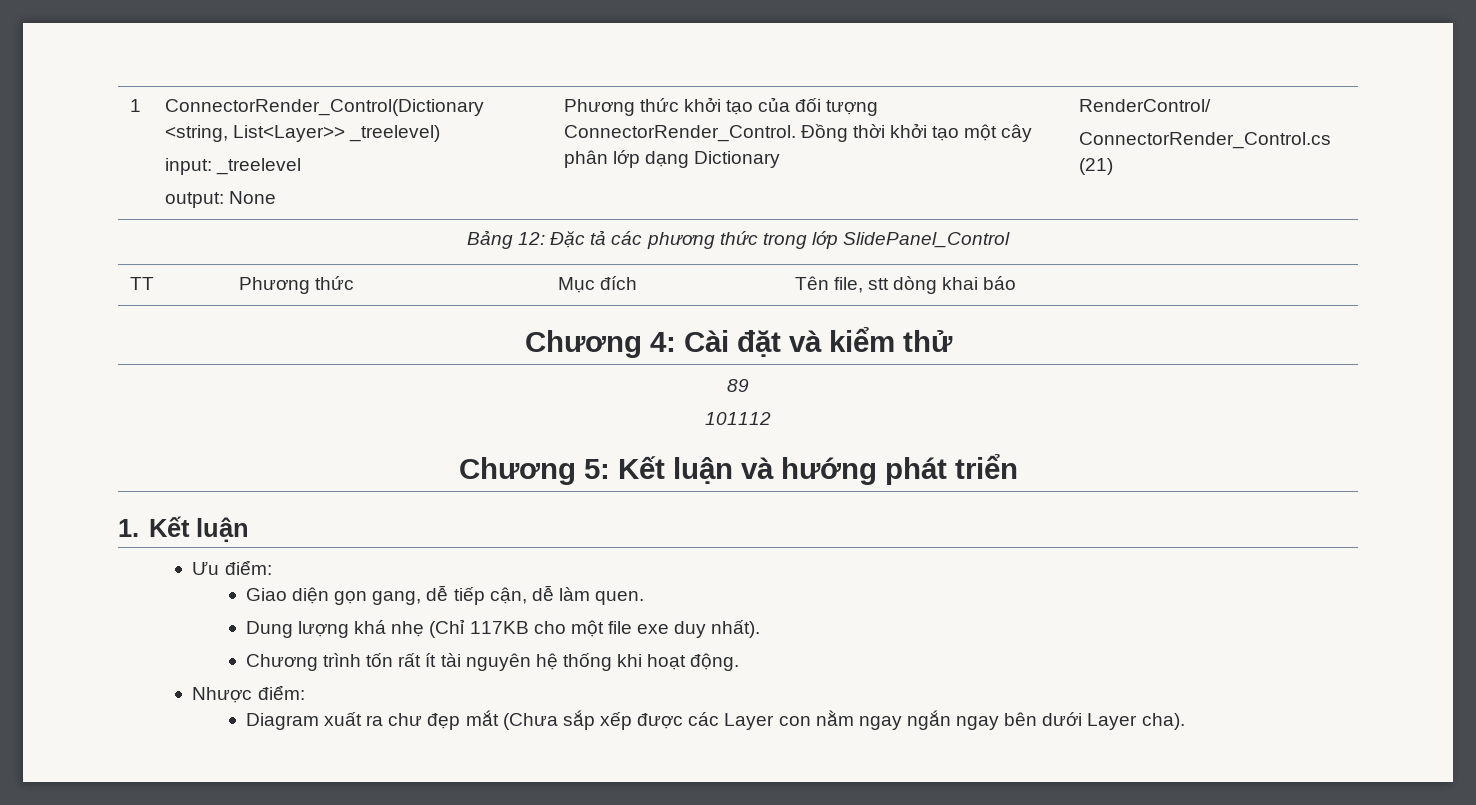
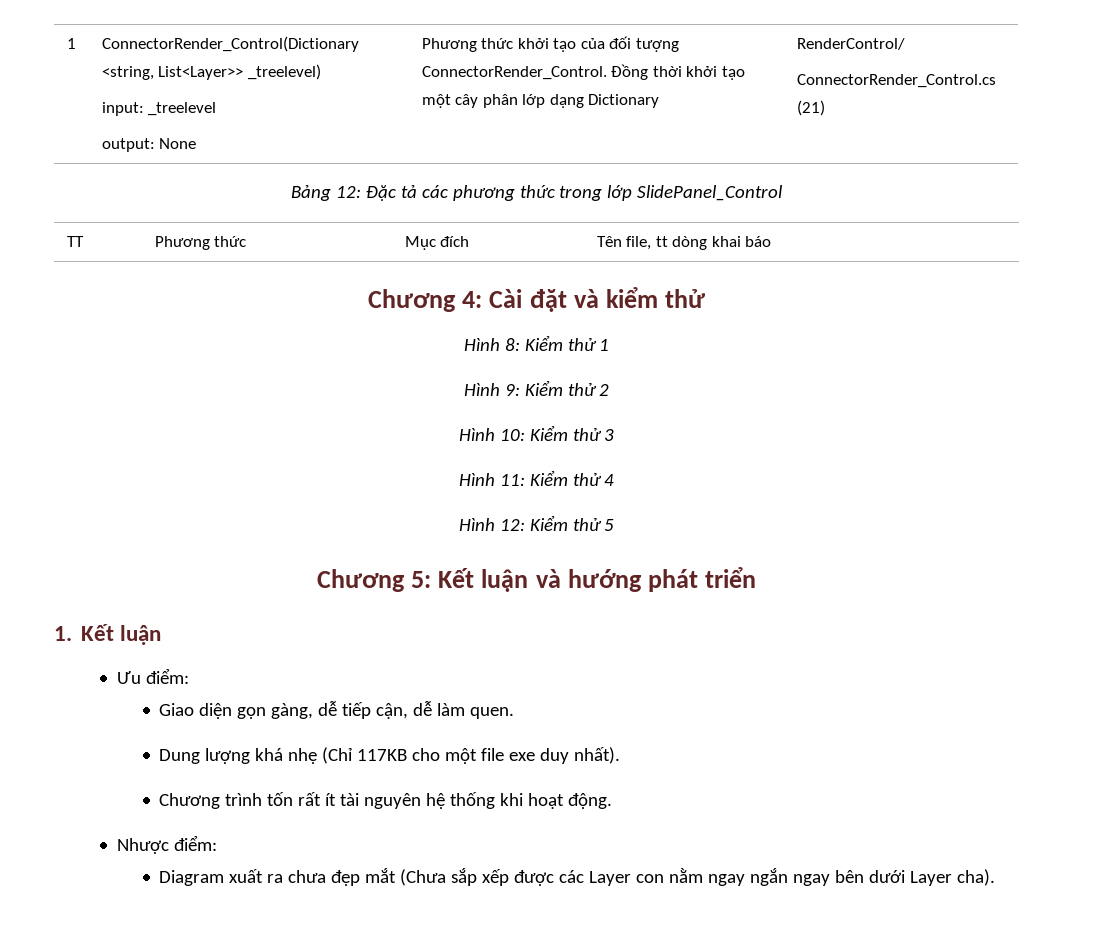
[867,278,889,290] stt -> [655,236,668,247] tt
[727,379,749,392] [705,412,771,425] 89 // 101112 -> [463,335,610,351] [463,380,610,396] [458,425,615,441] [458,470,615,486] [458,515,615,531] Hình 8: Kiểm thử 1 // Hình 9: Kiểm thử 2 // Hình 10: Kiểm thử 3 // Hình 11: Kiểm thử 4 // Hình 12: Kiểm thử 5
[372,591,422,605] gang, -> [271,703,314,719] gàng,
[388,713,423,726] chư -> [288,870,327,883] chưa

